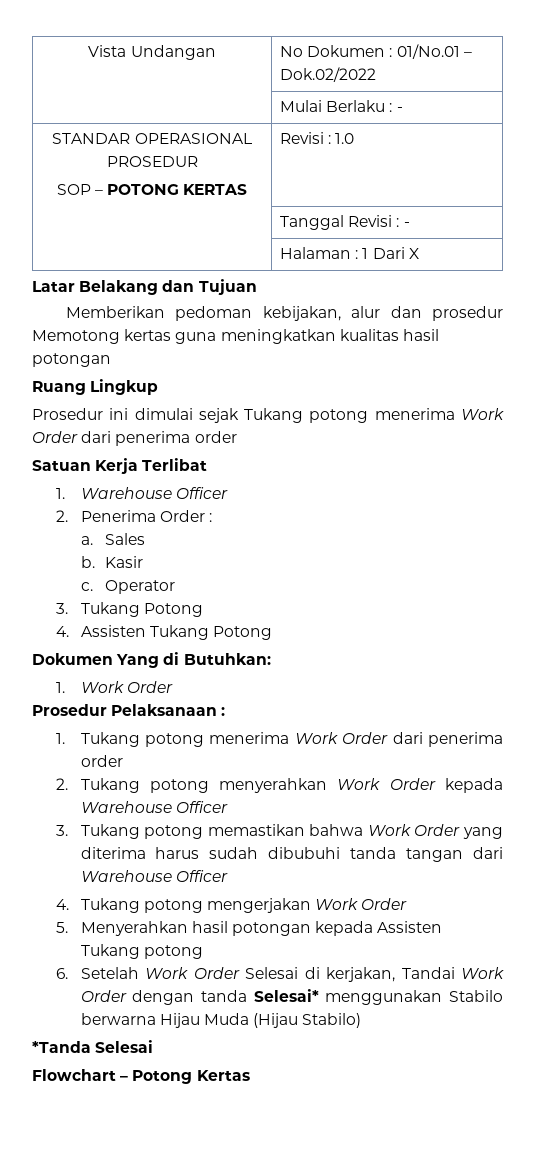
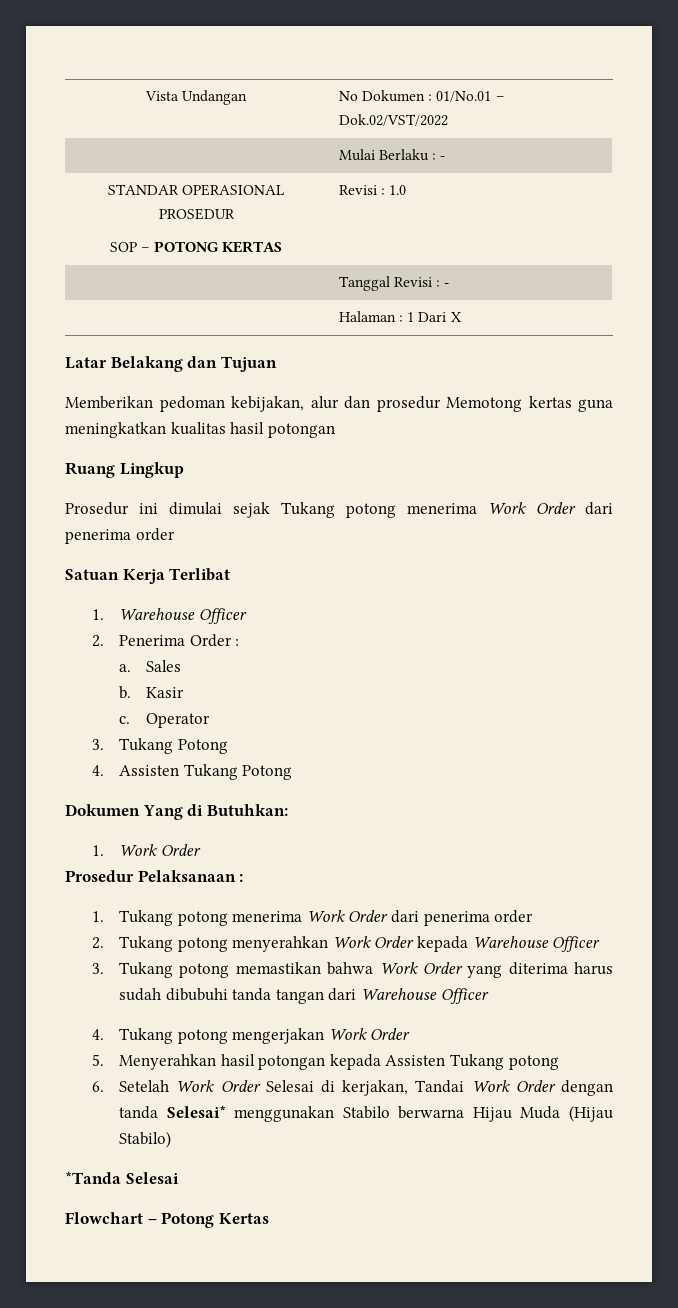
[279,67,376,82] Dok.02/2022 -> [338,114,448,126] Dok.02/VST/2022

